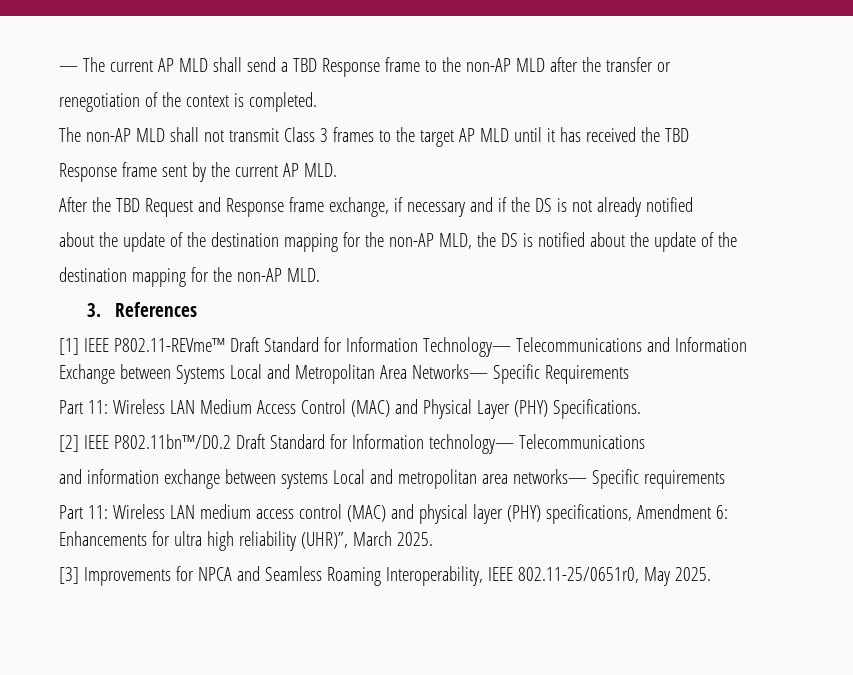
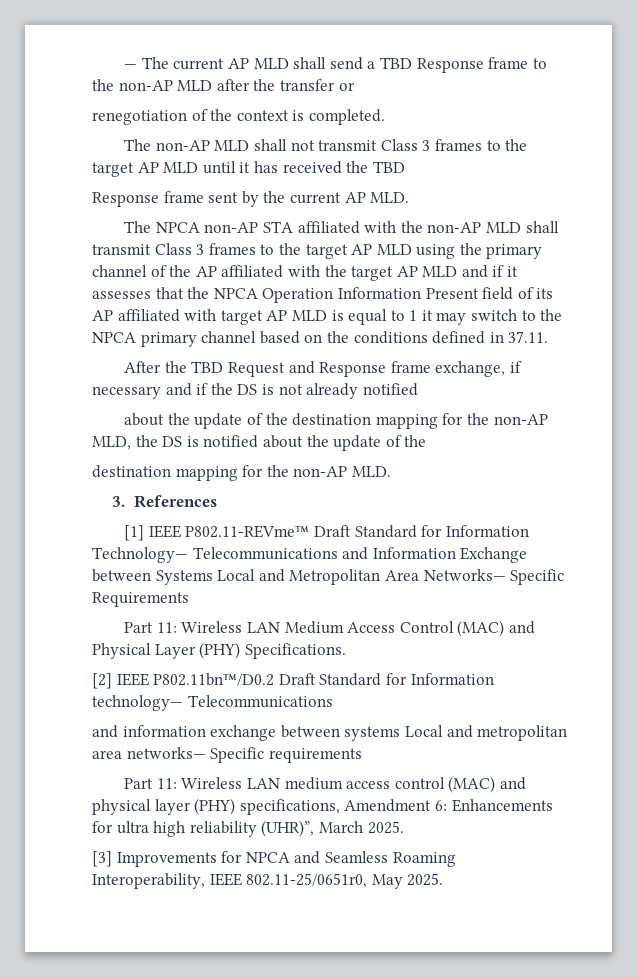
(337, 170) none -> [124,221,559,234] [92,243,543,259] [92,265,519,281] [92,287,554,303] [92,309,563,325] [92,331,549,347] // The NPCA non-AP STA affiliated with the non-AP MLD shall transmit Class 3 frames to the target AP MLD using the primary channel of the AP affiliated with the target AP MLD and if it assesses that the NPCA Operation Information Present field of its AP affiliated with target AP MLD is equal to 1 it may switch to the NPCA primary channel based on the conditions defined in 37.11.

